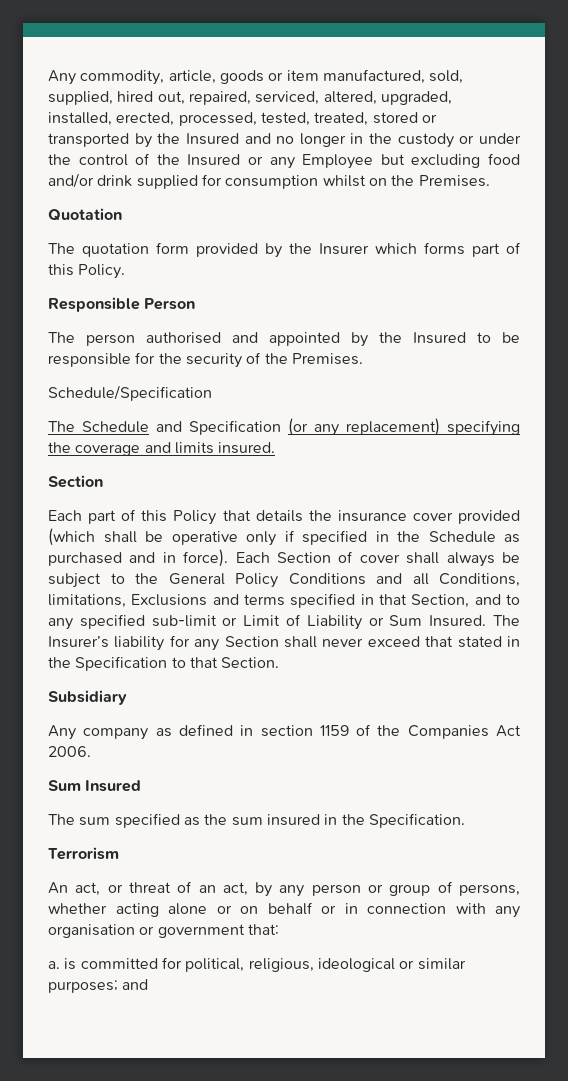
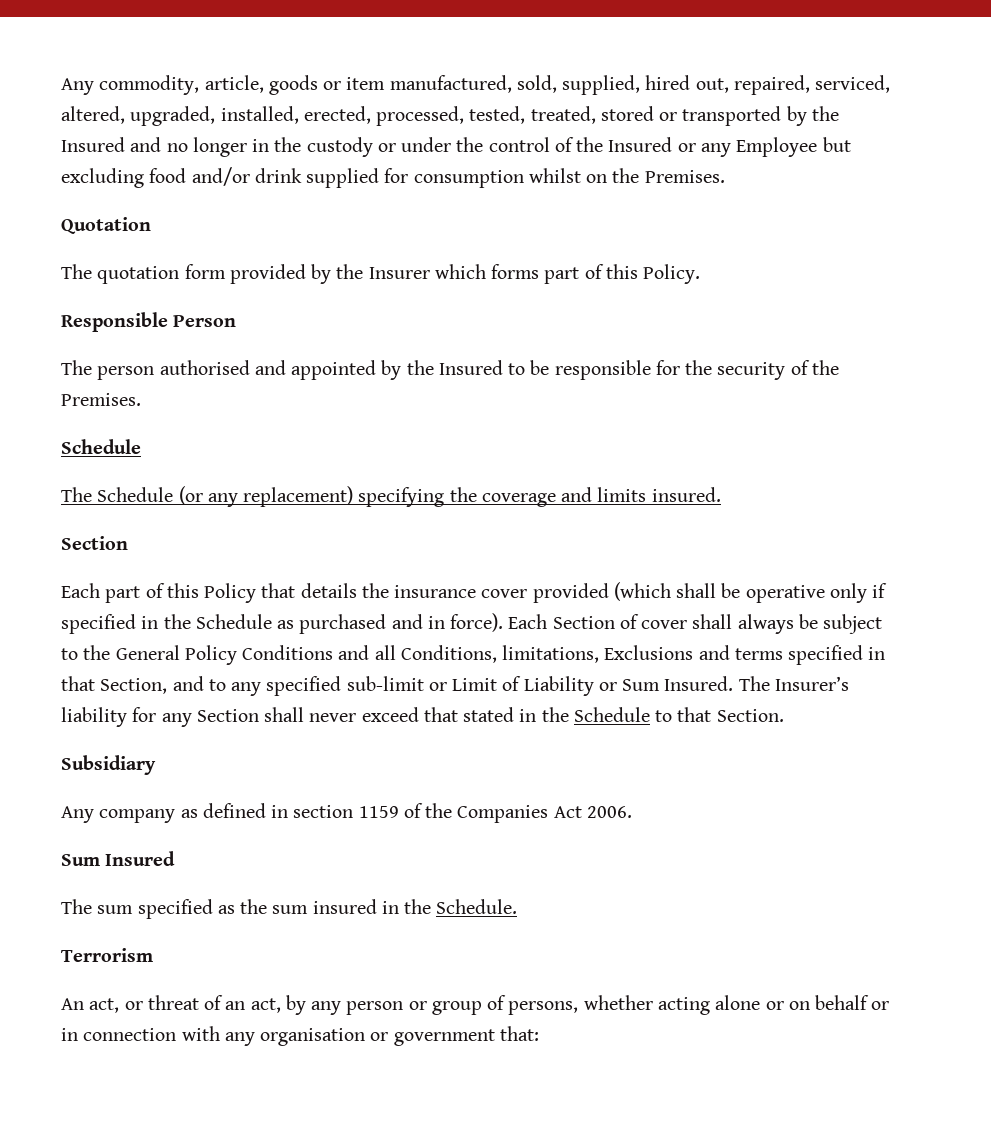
[48,385,212,401] Schedule/Specification -> [61,439,141,454] Schedule
[156,420,281,435] and Specification -> (174, 494) none
[75,656,168,671] Specification -> [573,707,650,722] Schedule
[368,813,465,828] Specification. -> [436,899,518,914] Schedule.
[48,957,466,972] [48,979,149,993] // a. is committed for political, religious, ideological or similar purposes; and -> (539, 1033) none

